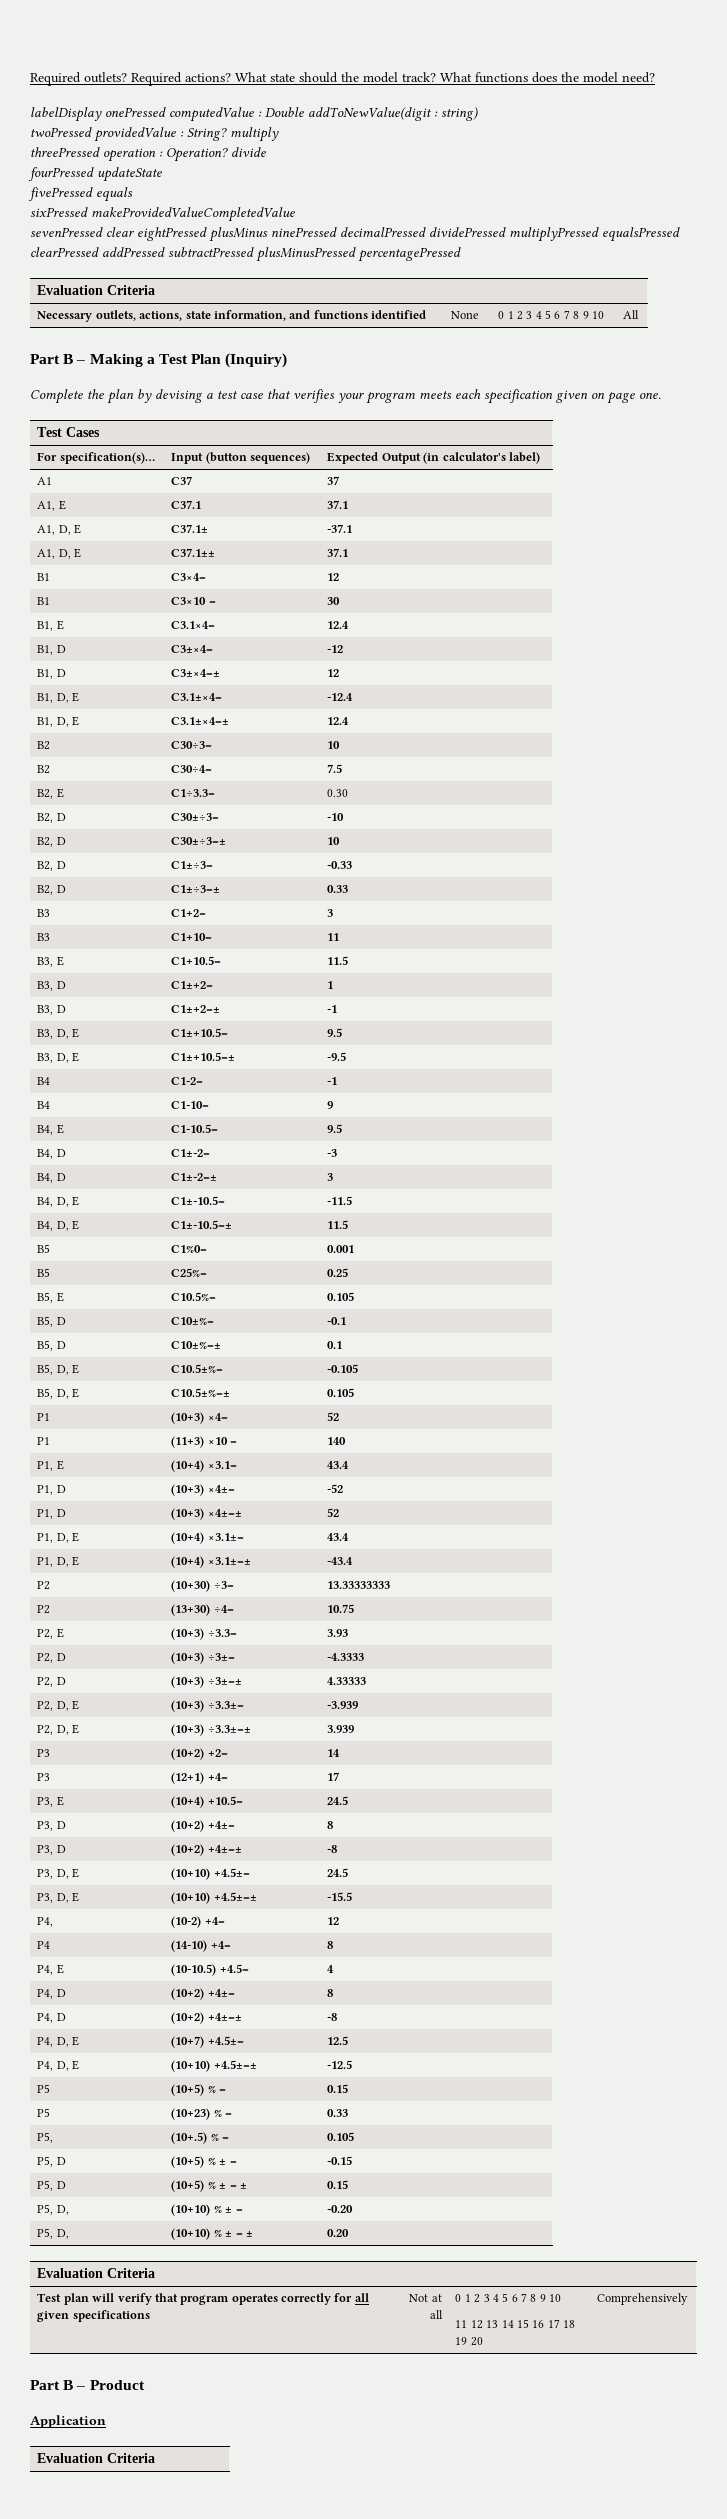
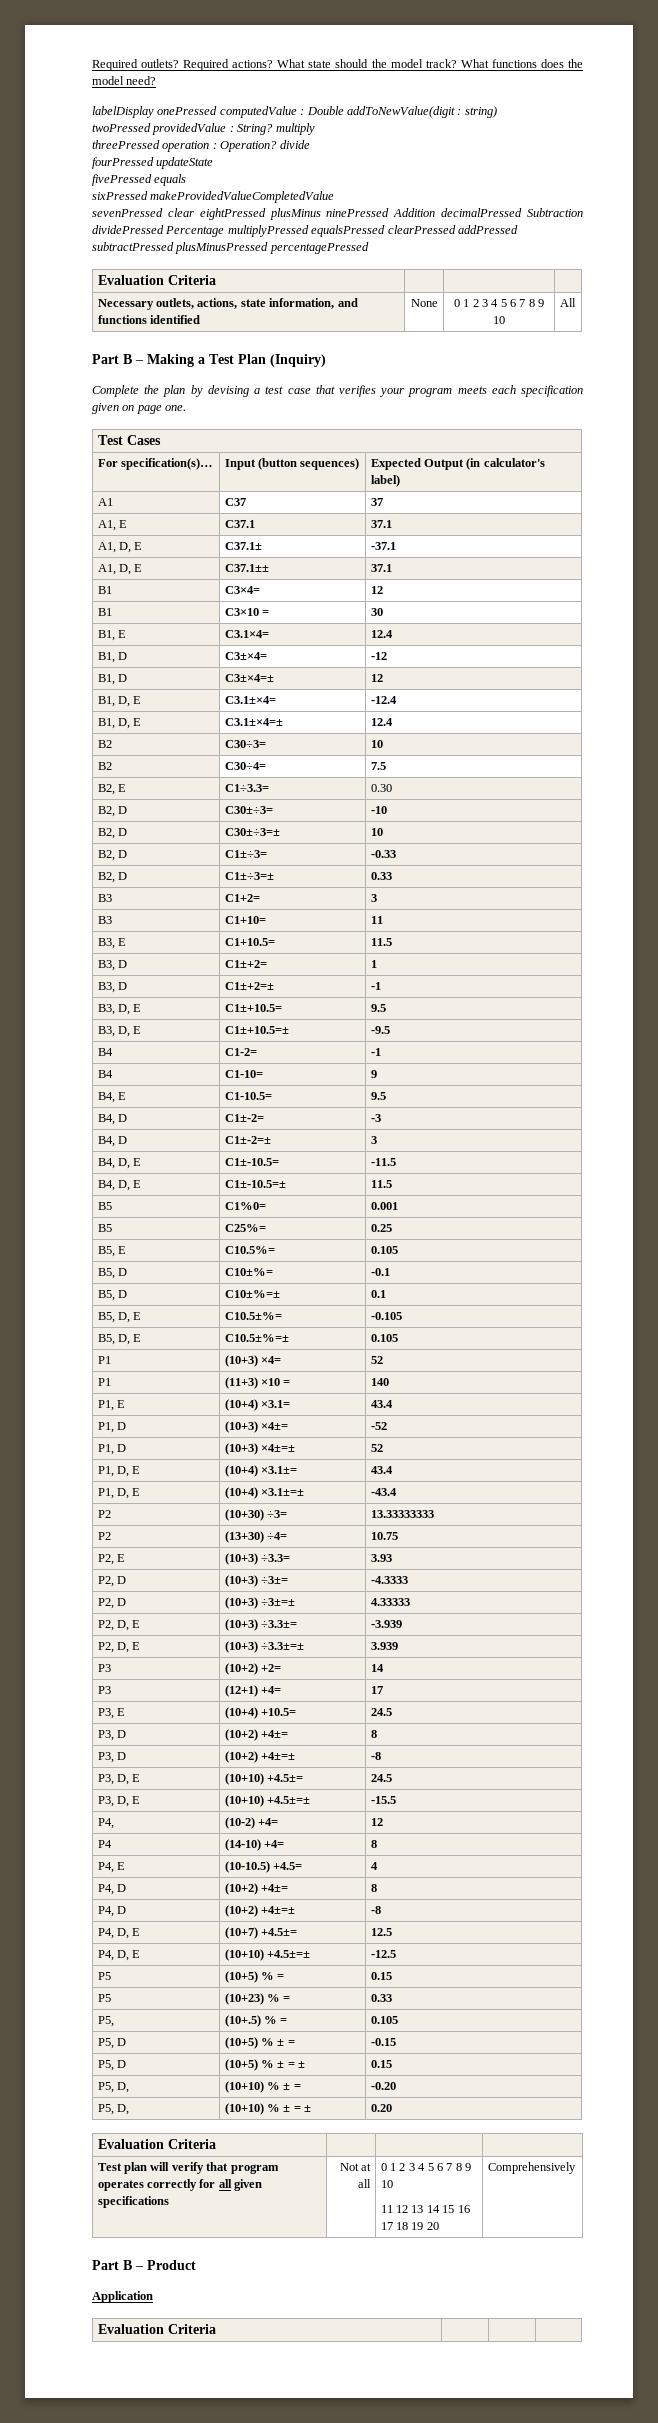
[340,227,506,237] decimalPressed dividePressed -> [393,208,583,217] [92,225,225,237] Addition decimalPressed Subtraction dividePressed Percentage

